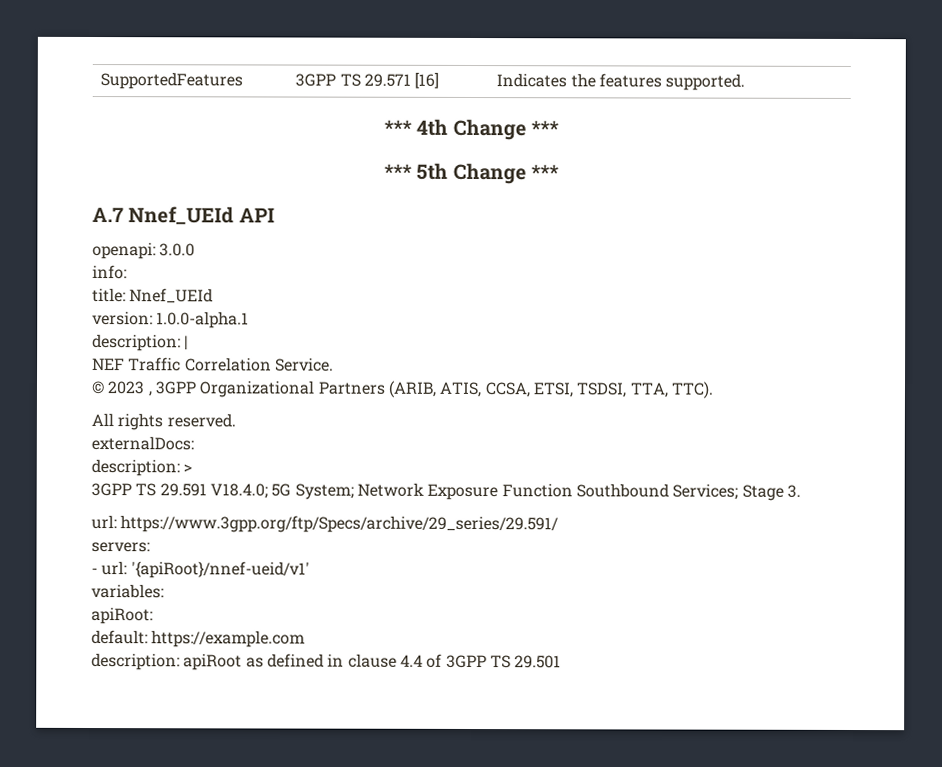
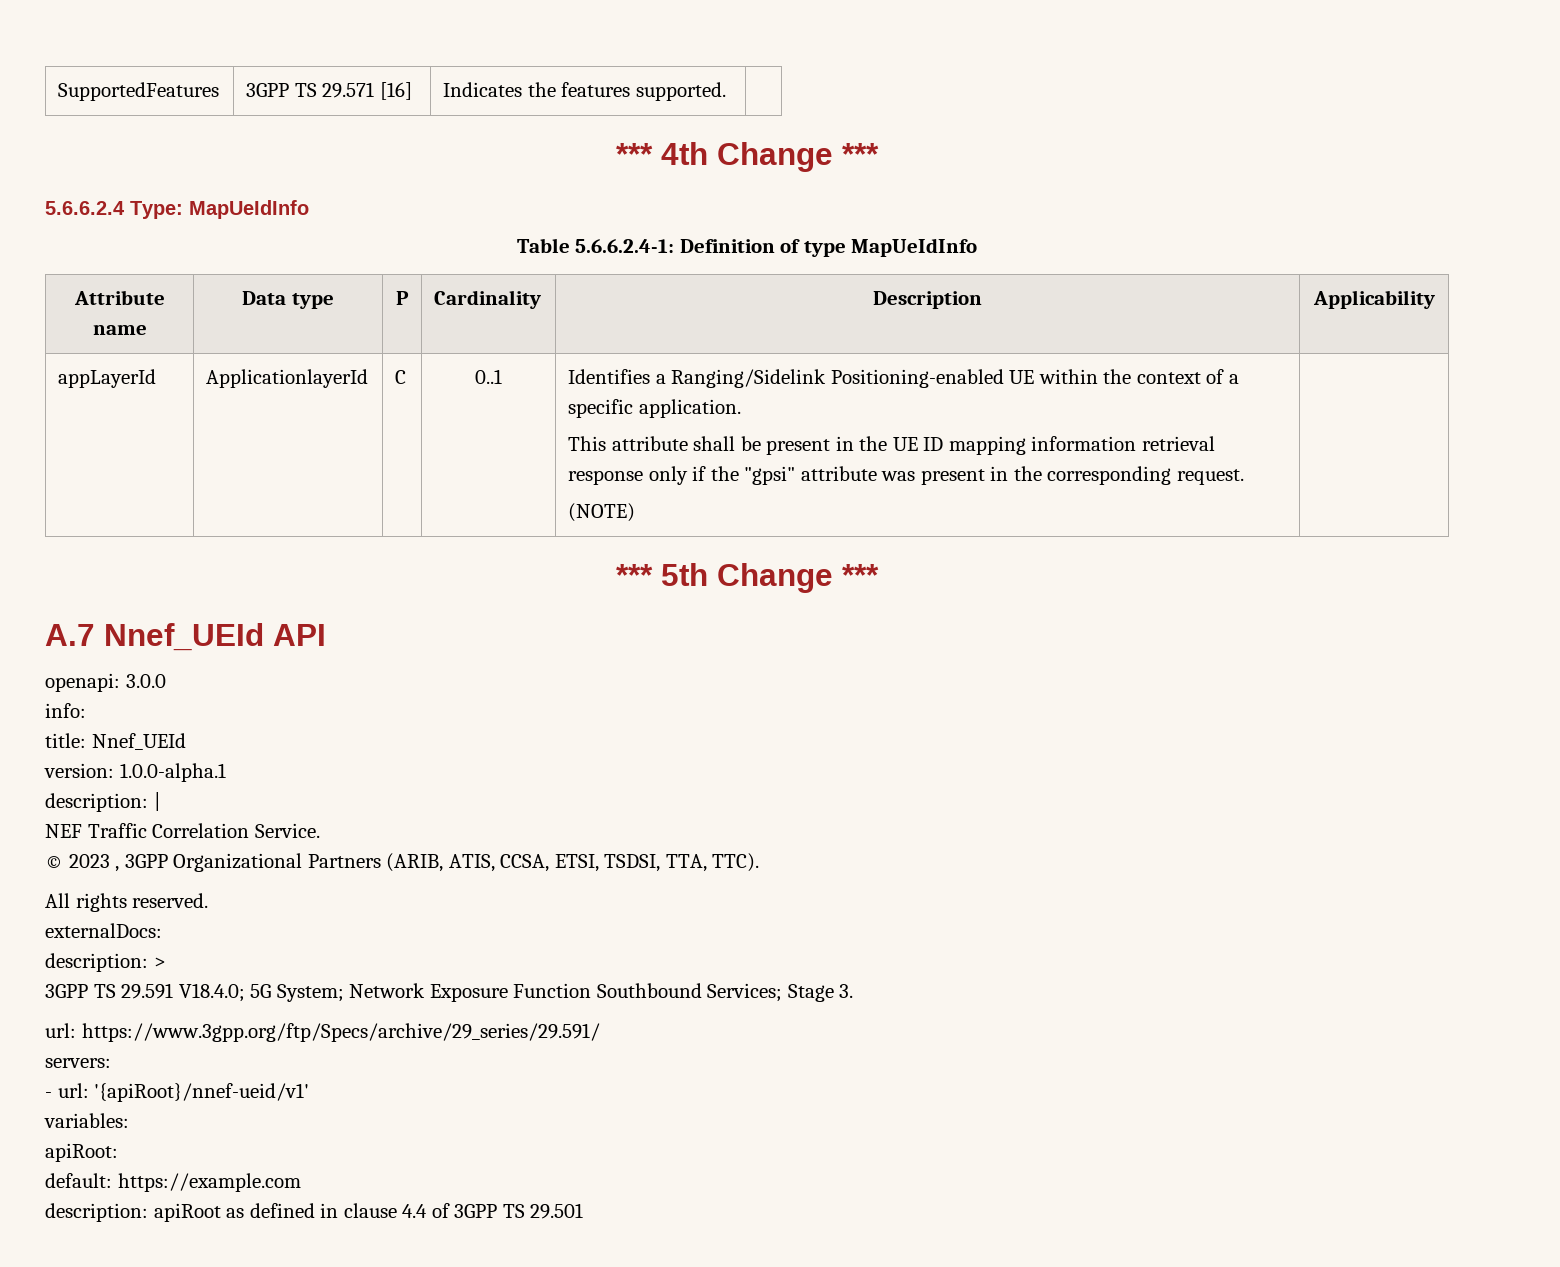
(560, 128) none -> [45,200,309,219] [516,238,978,257] [73,290,165,305] [92,325,147,335] [242,291,334,309] [396,291,409,305] [434,290,542,309] [872,291,982,309] [1312,290,1435,309] [58,369,157,388] [206,369,369,388] [395,370,407,384] [475,369,503,384] [568,369,1239,388] [568,399,741,418] [568,436,1215,455] [568,466,1244,485] [568,503,636,522] // 5.6.6.2.4 Type: MapUeIdInfo // Table 5.6.6.2.4-1: Definition of type MapUeIdInfo // Attribute name | Data type | P | Cardinality | Description | Applicability // appLayerId | ApplicationlayerId | C | 0..1 | Identifies a Ranging/Sidelink Positioning-enabled UE within the context of a specific application. // This attribute shall be present in the UE ID mapping information retrieval response only if the "gpsi" attribute was present in the corresponding request. // (NOTE) |

